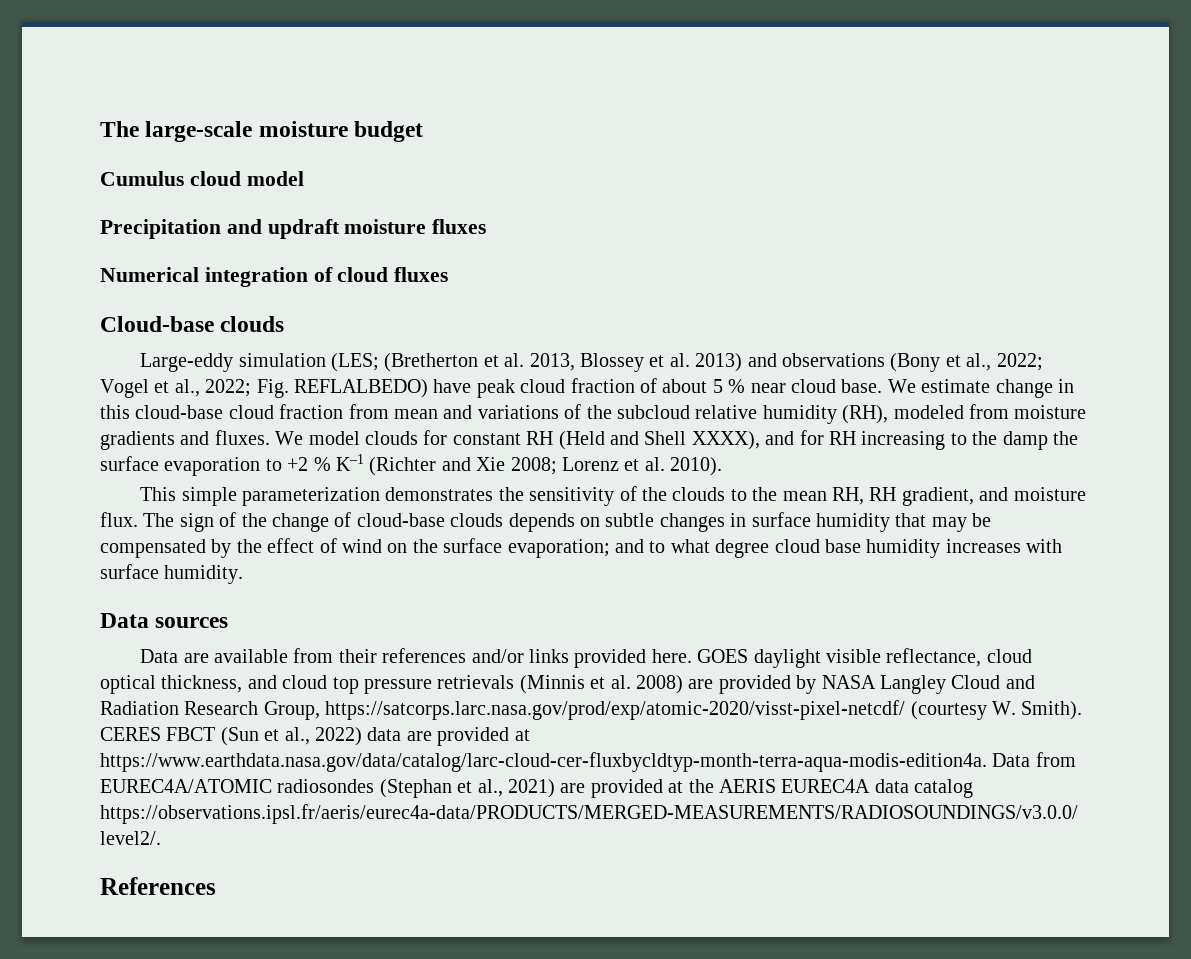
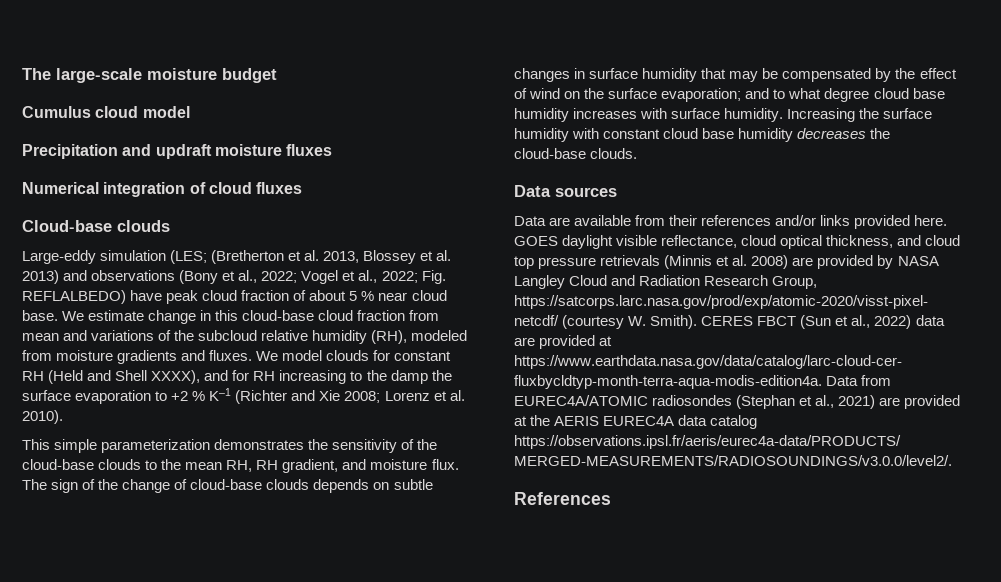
(667, 494) none -> [22,459,94,470] cloud-base
(244, 574) none -> [787,108,933,122] [514,128,891,142] [514,148,638,159] Increasing the surface humidity with constant cloud base humidity decreases the cloud-base clouds.

